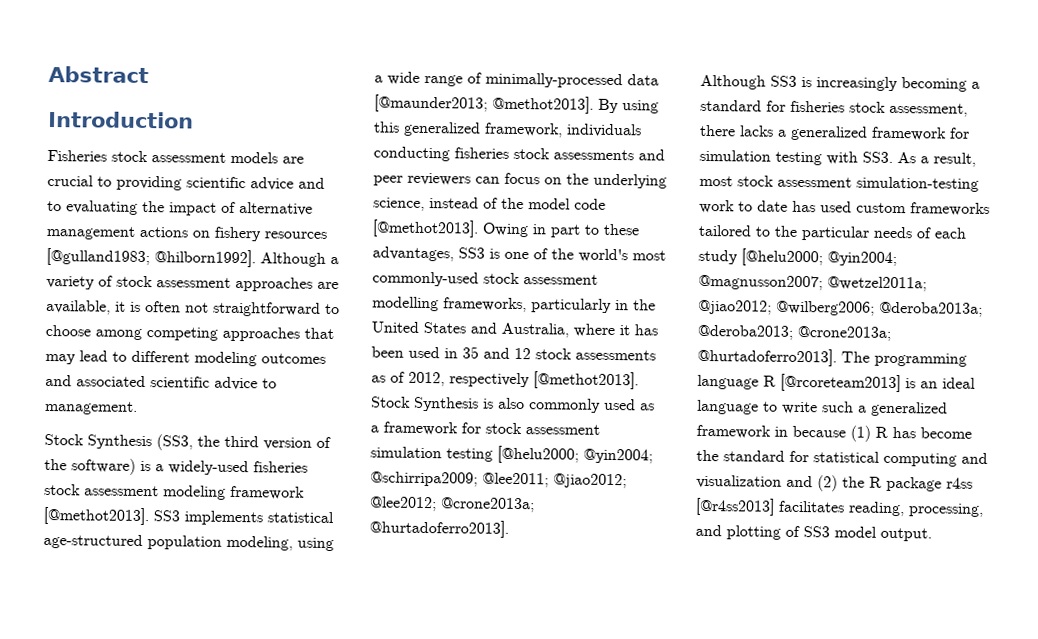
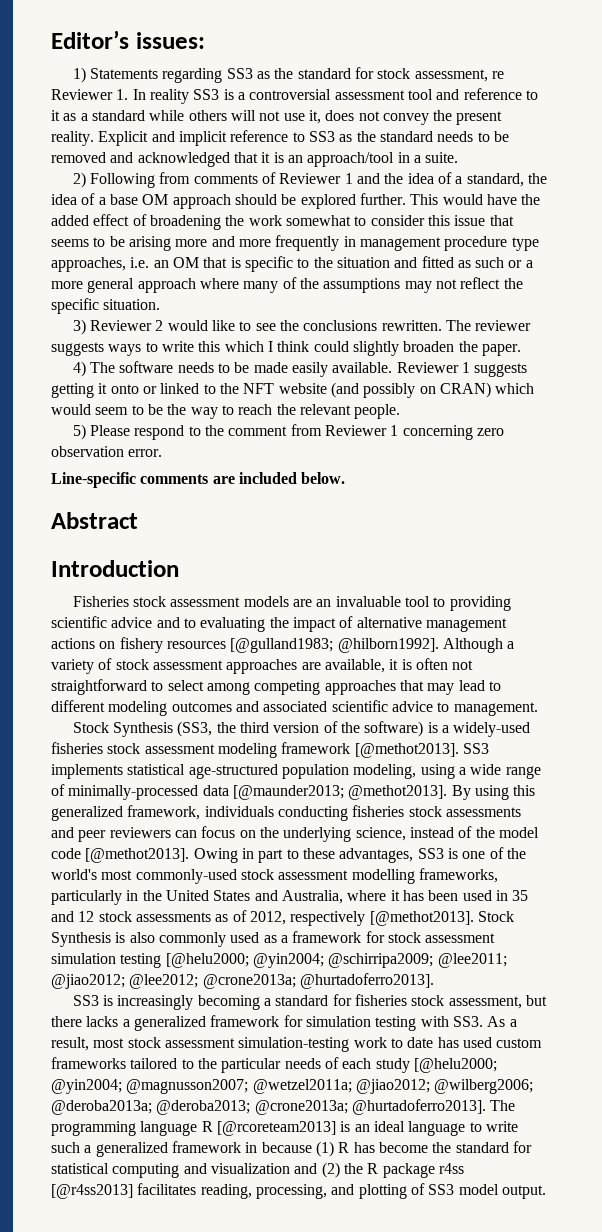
(48, 74) none -> [51,30,205,49] [72,67,504,83] [51,88,538,104] [51,110,503,125] [51,130,509,146] [51,152,459,167] [72,172,547,188] [51,193,541,209] [51,214,514,230] [51,235,539,251] [51,256,533,272] [51,277,523,293] [51,298,161,314] [72,319,532,335] [51,341,521,356] [72,361,528,377] [51,382,535,398] [51,404,401,419] [72,424,504,440] [51,446,163,457] [51,472,346,488] Editor’s issues: // 1) Statements regarding SS3 as the standard for stock assessment, re Reviewer 1. In reality SS3 is a controversial assessment tool and reference to it as a standard while others will not use it, does not convey the present reality. Explicit and implicit reference to SS3 as the standard needs to be removed and acknowledged that it is an approach/tool in a suite. // 2) Following from comments of Reviewer 1 and the idea of a standard, the idea of a base OM approach should be explored further. This would have the added effect of broadening the work somewhat to consider this issue that seems to be arising more and more frequently in management procedure type approaches, i.e. an OM that is specific to the situation and fitted as such or a more general approach where many of the assumptions may not reflect the specific situation. // 3) Reviewer 2 would like to see the conclusions rewritten. The reviewer suggests ways to write this which I think could slightly broaden the paper. // 4) The software needs to be made easily available. Reviewer 1 suggests getting it onto or linked to the NFT website (and possibly on CRAN) which would seem to be the way to reach the relevant people. // 5) Please respond to the comment from Reviewer 1 concerning zero observation error. // Line-specific comments are included below. //
[47,174,94,187] crucial -> [316,596,430,607] an invaluable tool
[45,324,91,337] choose -> [167,680,204,691] select
[700,74,766,90] Although -> (434, 981) none
(968, 109) none -> [525,995,547,1006] but

